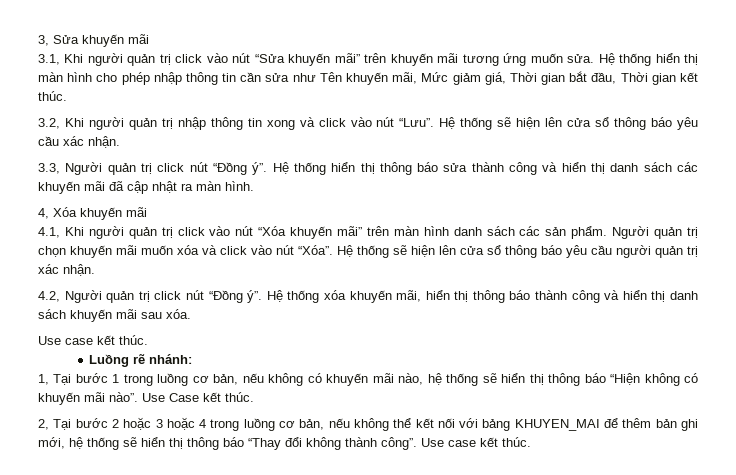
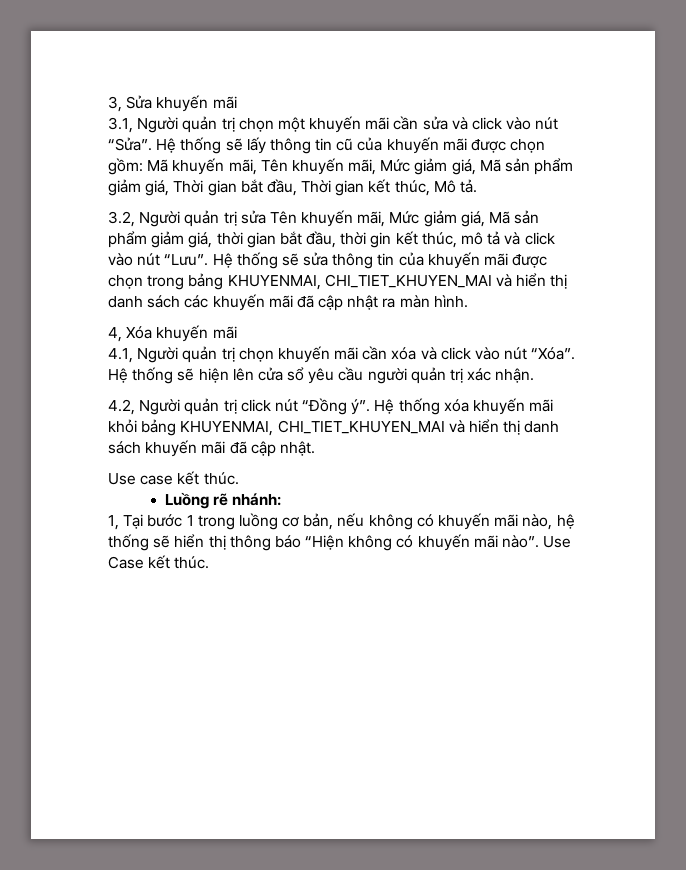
[64,53,699,66] [38,72,506,85] Khi người quản trị click vào nút “Sửa khuyến mãi” trên khuyến mãi tương ứng muốn sửa. Hệ thống hiển thị màn hình cho phép nhập thông tin cần sửa như Tên khuyến mãi, Mức giảm giá, -> [137,116,559,133] [108,137,546,154] [108,158,574,175] [108,179,170,196] Người quản trị chọn một khuyến mãi cần sửa và click vào nút “Sửa”. Hệ thống sẽ lấy thông tin cũ của khuyến mãi được chọn gồm: Mã khuyến mãi, Tên khuyến mãi, Mức giảm giá, Mã sản phẩm giảm giá,
[38,91,67,101] [38,117,295,130] thúc. // 3.2, Khi người quản trị nhập thông tin xong -> [394,179,478,196] [108,210,540,227] [108,231,501,248] thúc, Mô tả. // 3.2, Người quản trị sửa Tên khuyến mãi, Mức giảm giá, Mã sản phẩm giảm giá, thời gian bắt đầu, thời gin kết thúc, mô tả
[516,117,698,130] [38,136,120,148] [38,162,538,175] hiện lên cửa sổ thông báo yêu cầu xác nhận. // 3.3, Người quản trị click nút “Đồng ý”. Hệ thống hiển thị thông báo sửa thành công -> [303,252,548,269] [108,273,492,290] sửa thông tin của khuyến mãi được chọn trong bảng KHUYENMAI, CHI_TIET_KHUYEN_MAI
[64,226,608,239] Khi người quản trị click vào nút “Xóa khuyến mãi” trên màn hình danh sách các sản phẩm. -> (133, 355) none
[141,245,173,255] muốn -> [362,346,388,360] cần
[505,245,562,258] thông báo -> (305, 374) none
[396,290,600,303] mãi, hiển thị thông báo thành công -> [529,399,554,412] [108,419,445,436] mãi khỏi bảng KHUYENMAI, CHI_TIET_KHUYEN_MAI
[141,309,191,319] sau xóa. -> [229,441,315,457] đã cập nhật.
[38,417,698,431] [38,437,531,450] // 2, Tại bước 2 hoặc 3 hoặc 4 trong luồng cơ bản, nếu không thể kết nối với bảng KHUYEN_MAI để thêm bản ghi mới, hệ thống sẽ hiển thị thông báo “Thay đổi không thành công”. Use case kết thúc. -> (210, 562) none

